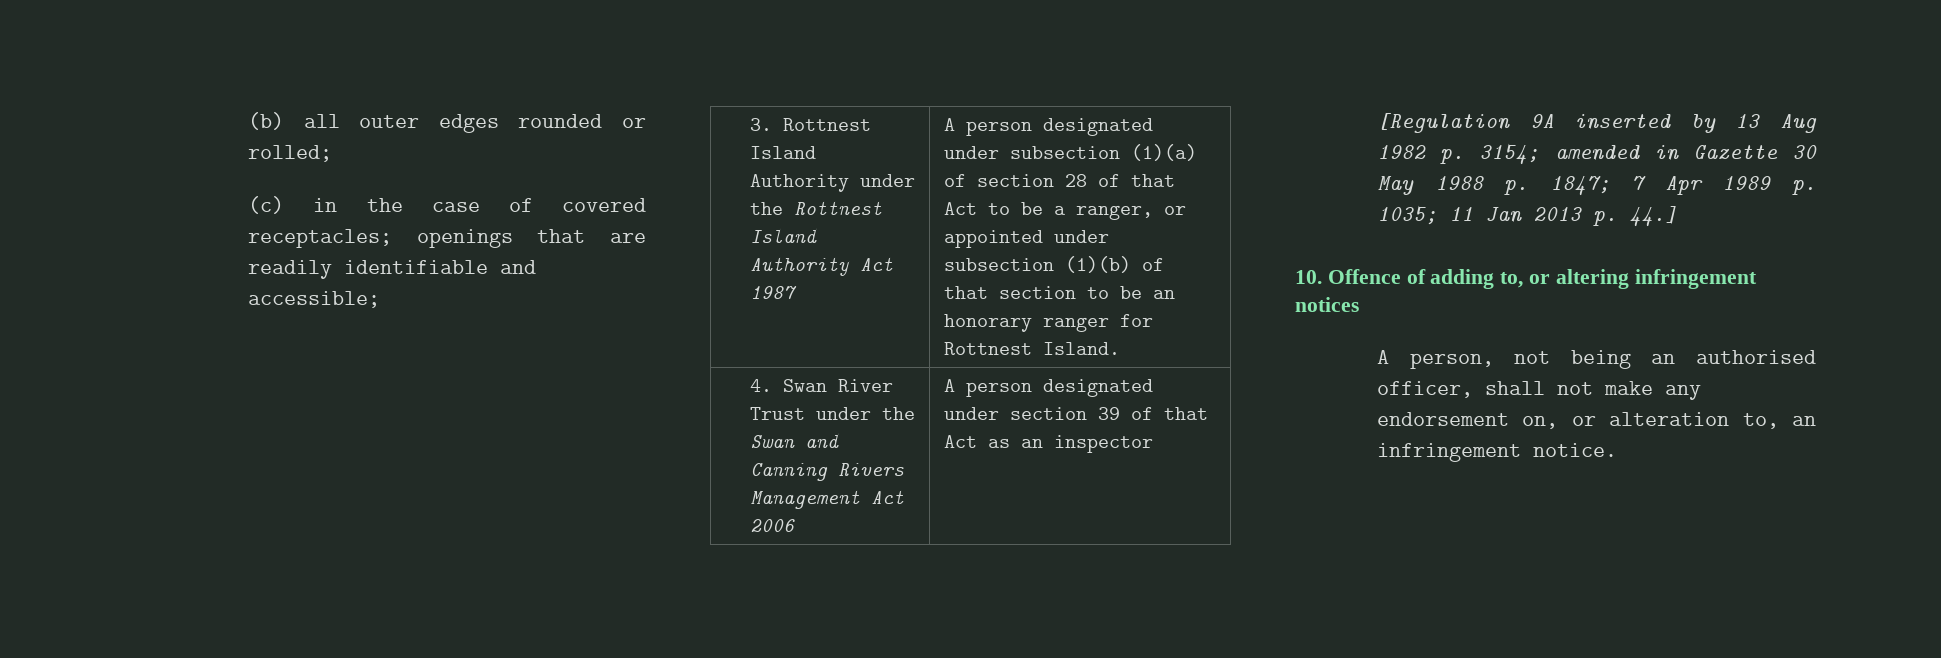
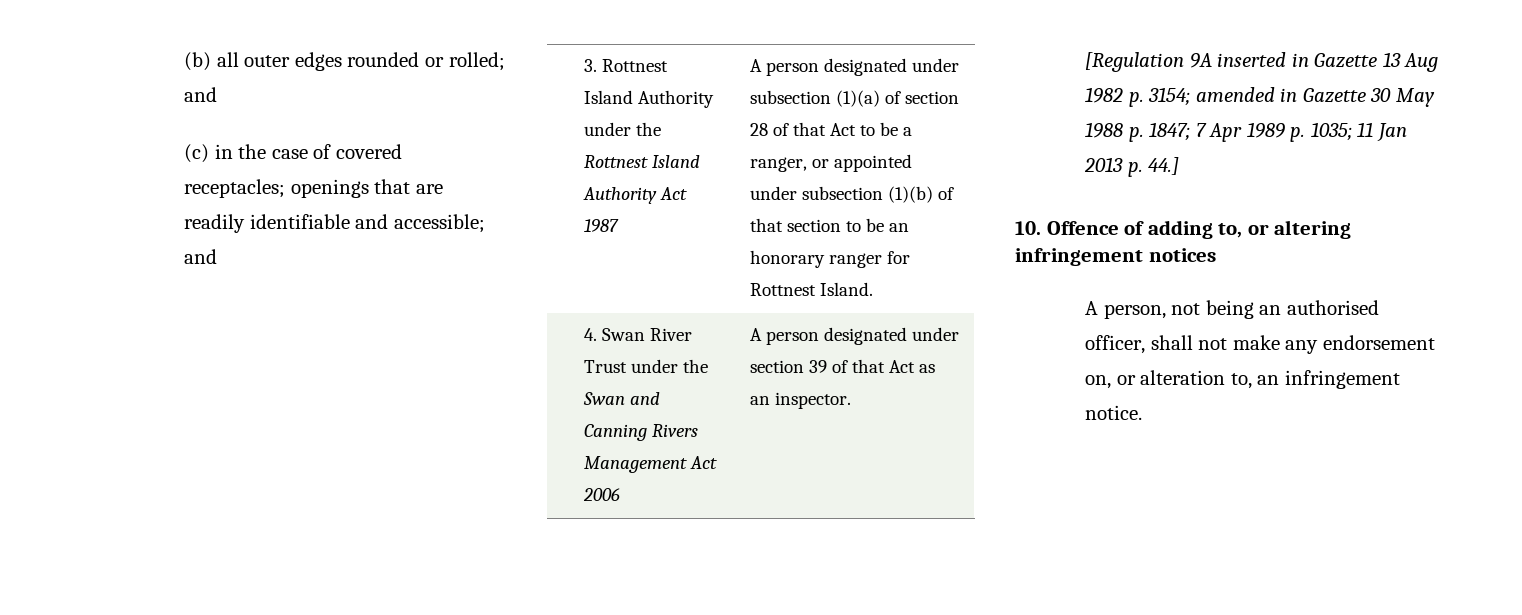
(333, 153) none -> [184,87,218,102] and
(381, 299) none -> [184,249,218,264] and
[1054,435,1154,453] inspector -> [774,392,851,409] inspector.
[1690,114,1716,133] by -> [1291,53,1378,68] in Gazette

